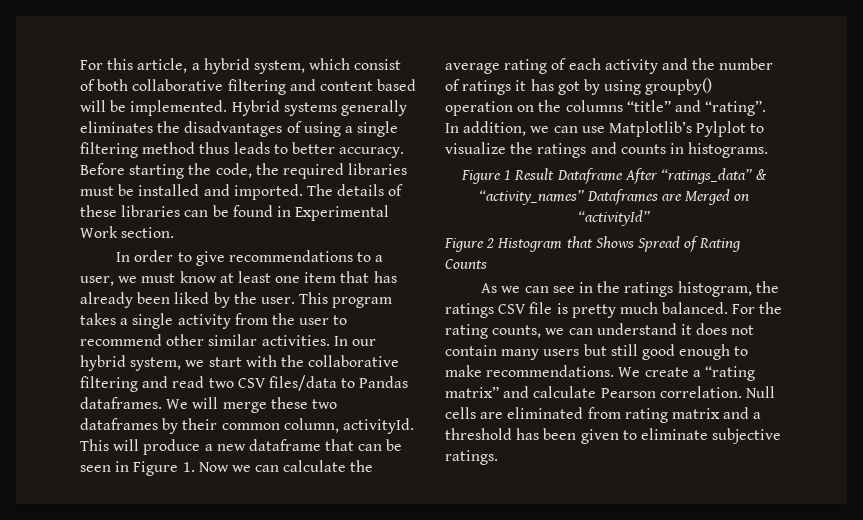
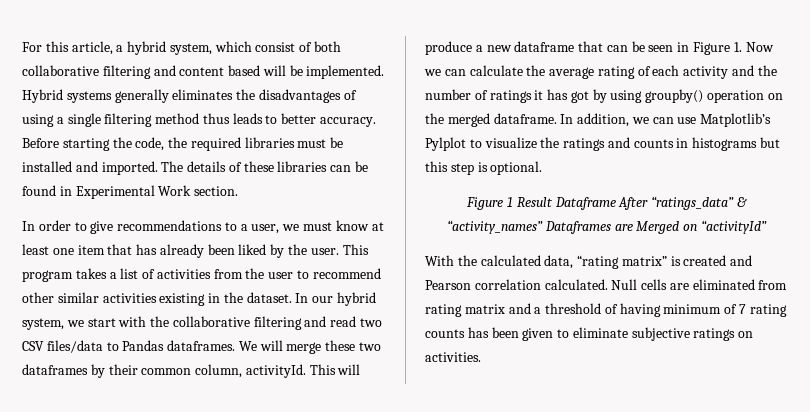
[132,313,231,329] single activity -> [120,268,211,279] list of activities
[261,335,330,346] activities. -> [102,292,292,306] activities existing in the dataset.
[565,100,767,116] columns “title” and “rating”. -> [447,113,557,127] merged dataframe.
[688,142,769,158] histograms. -> [692,137,781,151] [425,161,543,175] histograms but this step is optional.
[444,236,742,252] [445,259,487,269] [481,281,779,297] [445,302,783,318] [445,323,755,339] [445,344,749,360] [445,365,755,381] [445,386,742,398] Figure 2 Histogram that Shows Spread of Rating Counts // As we can see in the ratings histogram, the ratings CSV file is pretty much balanced. For the rating counts, we can understand it does not contain many users but still good enough to make recommendations. We create a “rating matrix” and calculate Pearson correlation. -> [425,255,753,269] [425,279,608,290] With the calculated data, “rating matrix” is created and Pearson correlation calculated.
(512, 434) none -> [604,303,787,317] [425,329,465,338] of having minimum of 7 rating counts
[445,450,498,465] ratings. -> [693,328,754,341] [425,352,481,362] ratings on activities.

